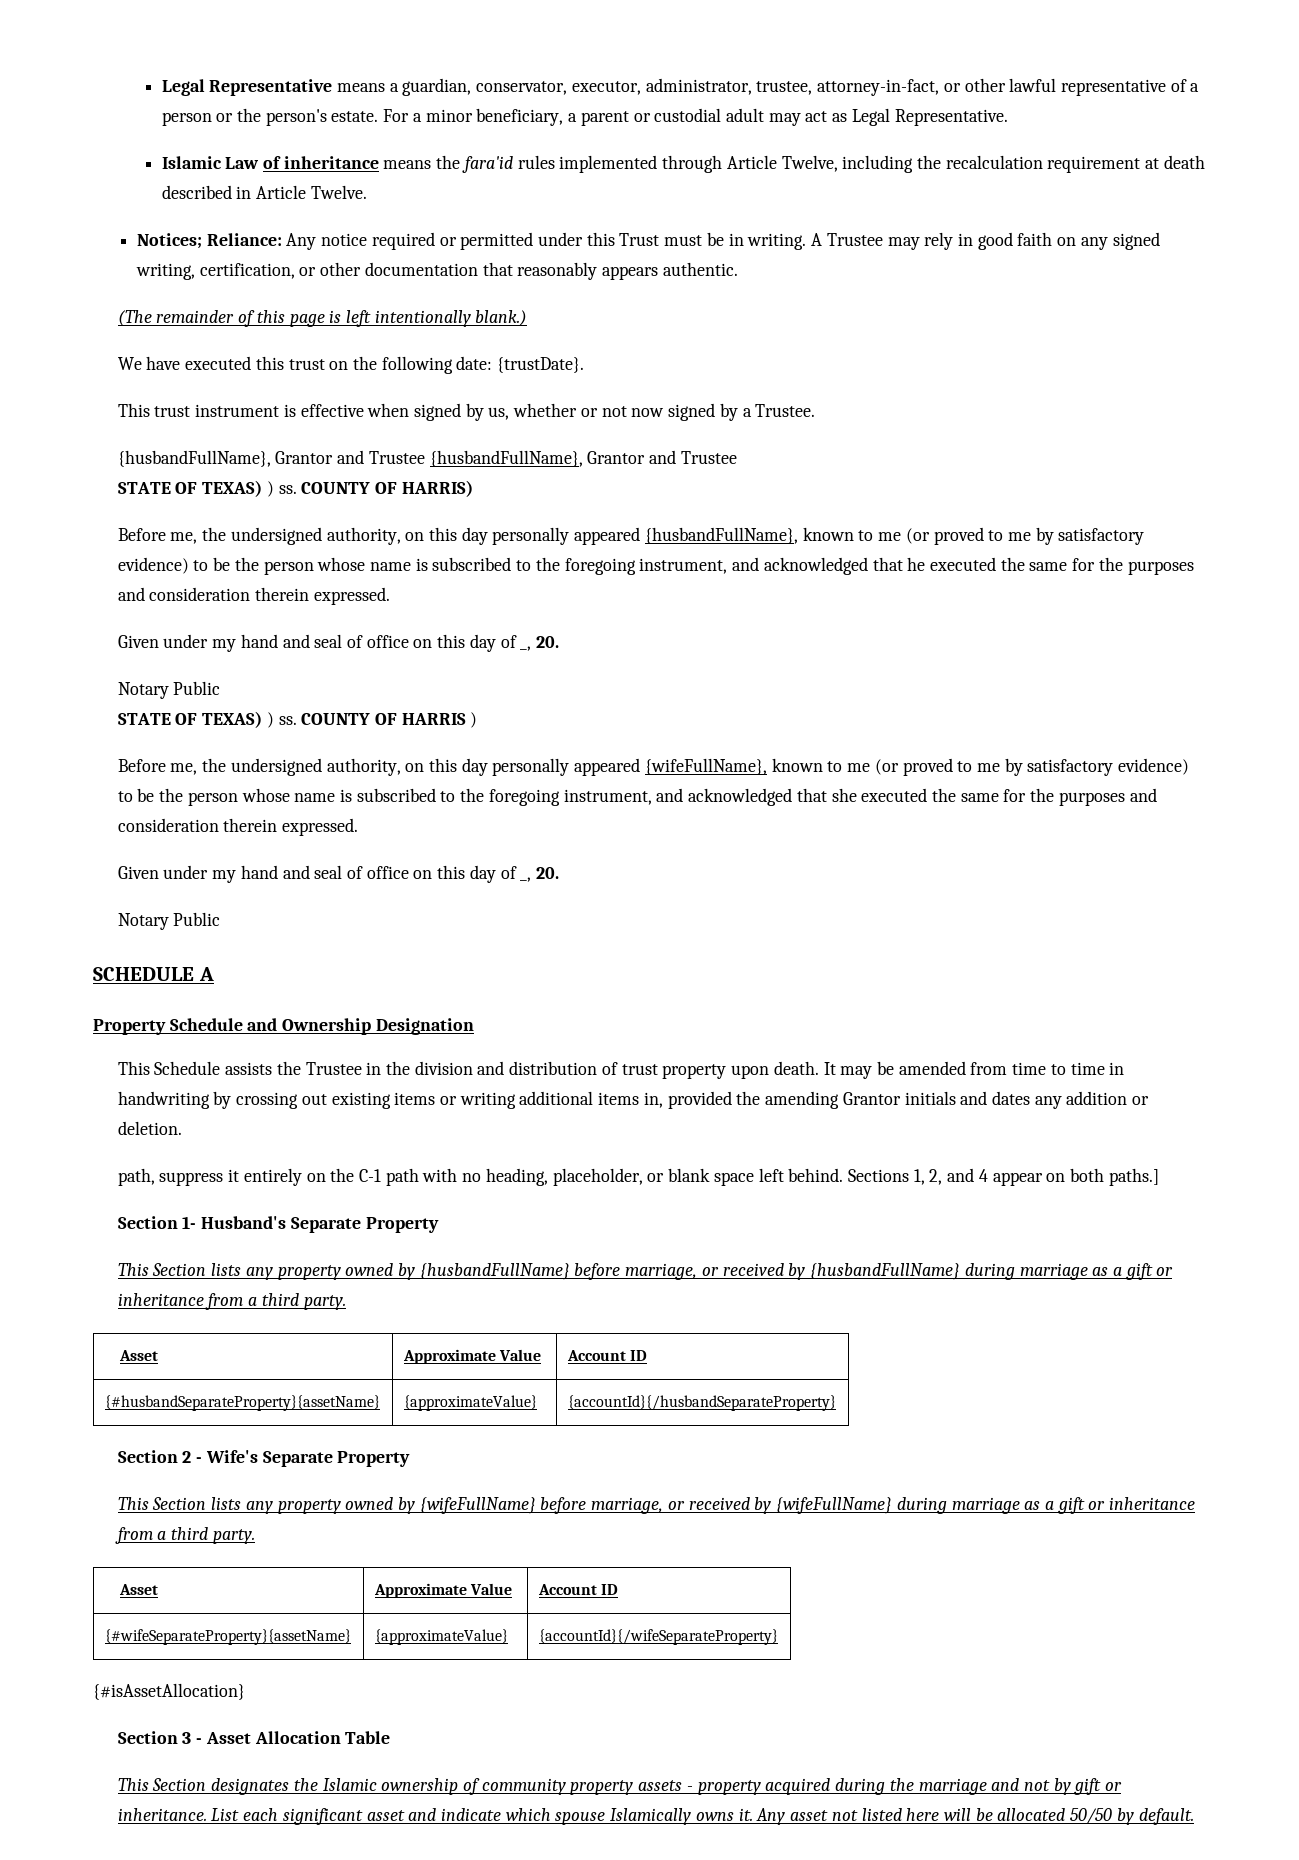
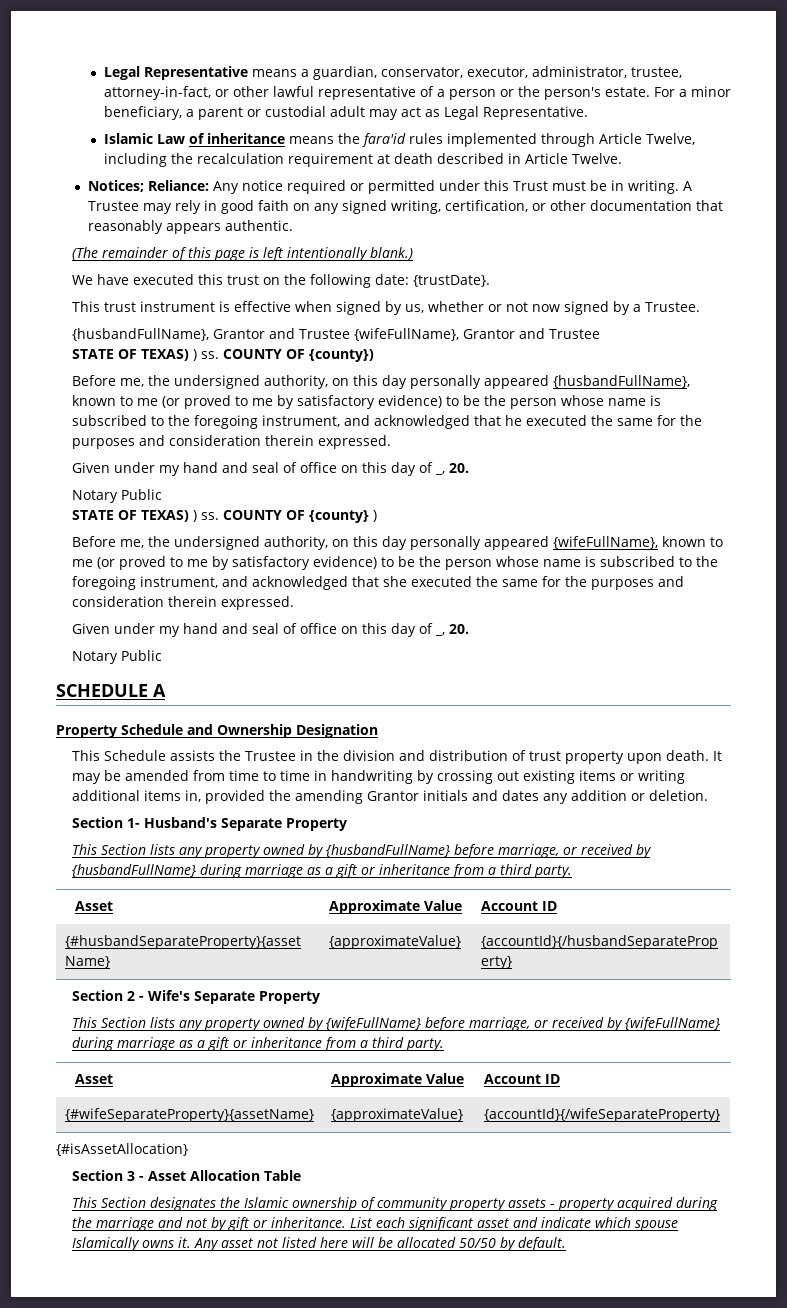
[429,450,583,467] {husbandFullName}, -> [354,328,460,341] {wifeFullName},
[401,480,473,497] HARRIS) -> [309,349,375,362] {county})
[401,713,466,725] HARRIS -> [309,510,370,523] {county}
[117,1168,1159,1186] // path, suppress it entirely on the C-1 path with no heading, placeholder, or blank space left behind. Sections 1, 2, and 4 appear on both paths.] -> (709, 795) none

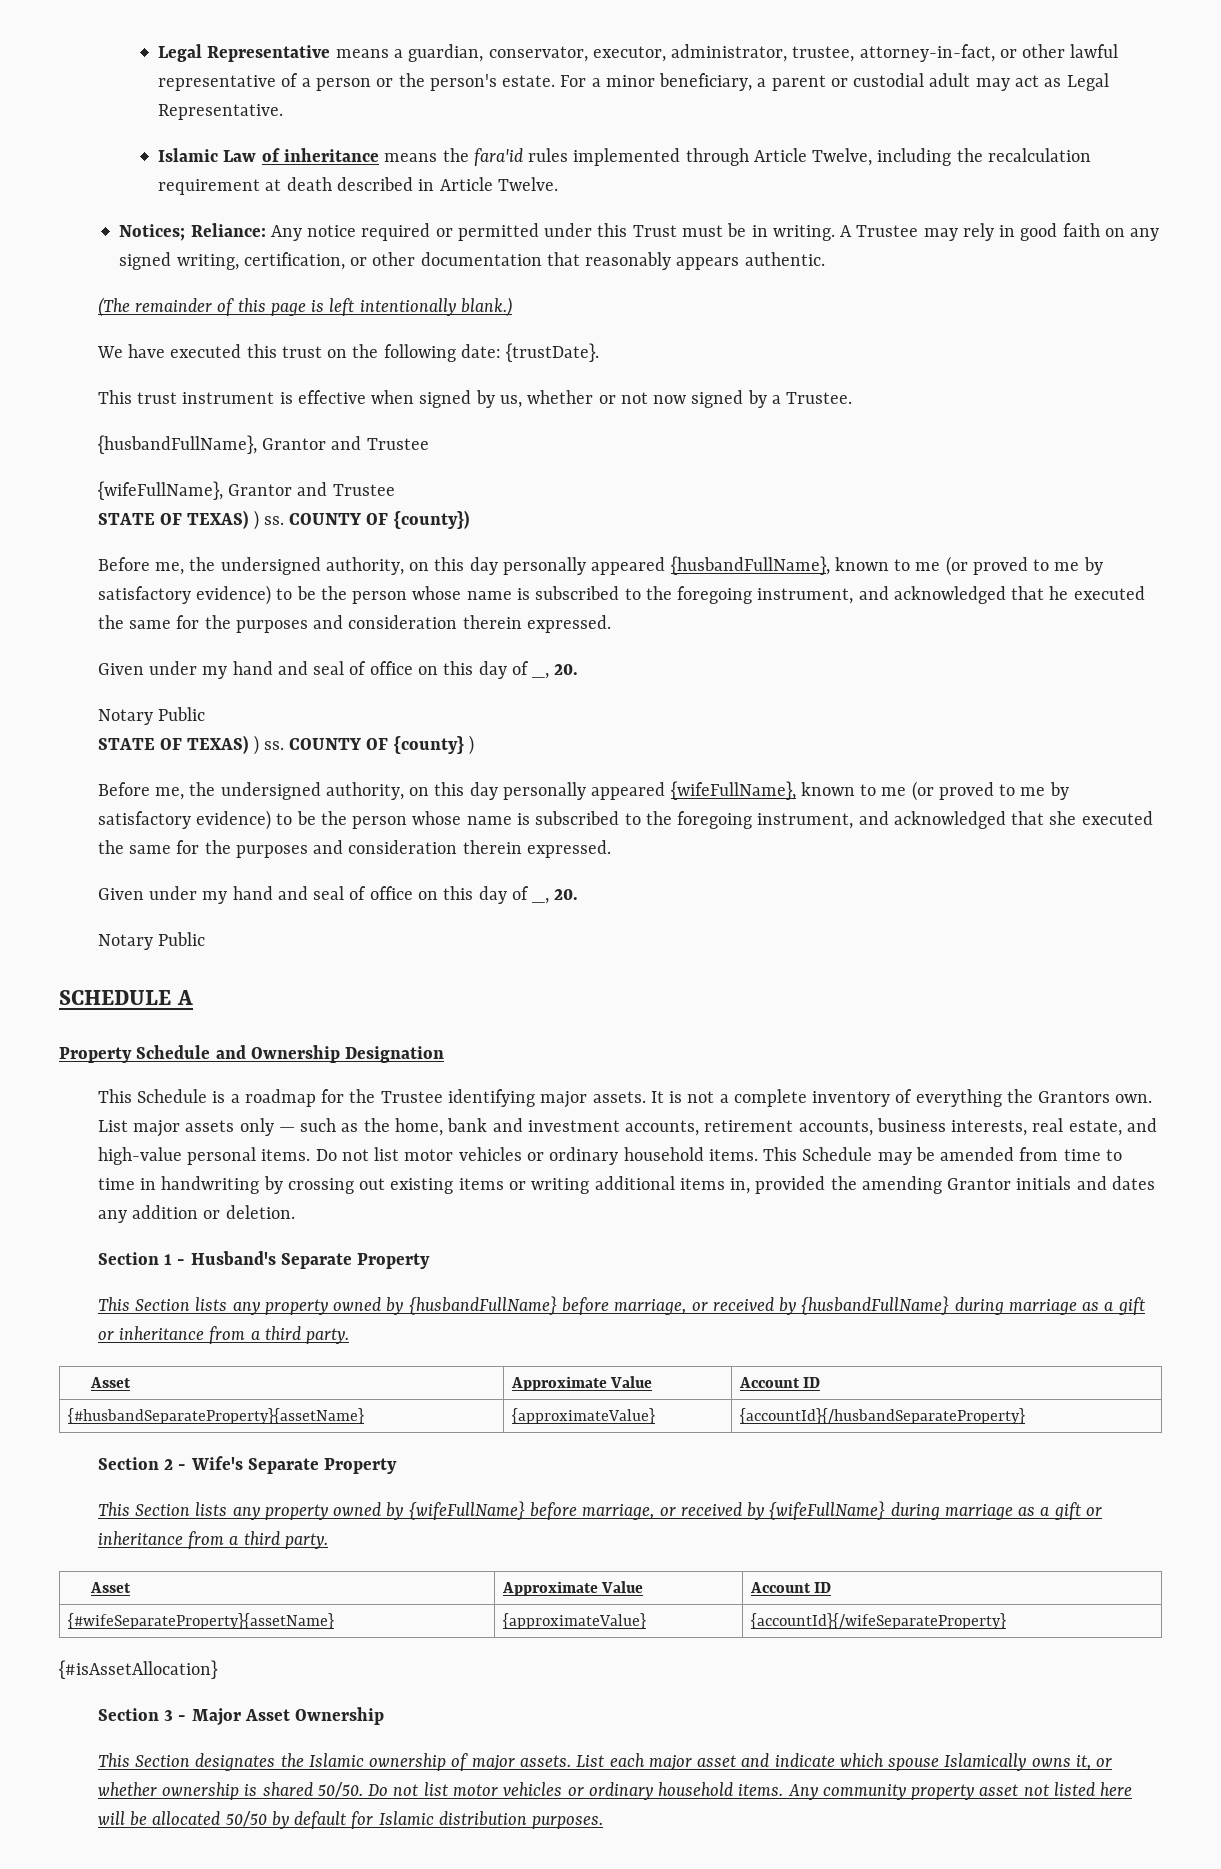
(351, 334) none -> (429, 444) //
[170,750,723,764] assists the Trustee in the division and distribution of trust property upon death. It -> [212,1089,1153,1108] [97,1118,1157,1137] [97,1147,873,1165] is a roadmap for the Trustee identifying major assets. It is not a complete inventory of everything the Grantors own. List major assets only — such as the home, bank and investment accounts, retirement accounts, business interests, real estate, and high-value personal items. Do not list motor vehicles or ordinary household items. This Schedule
[127,818,141,828] 1- -> [164,1254,186,1265] 1 -
[148,1170,302,1181] Asset Allocation Table -> [191,1707,385,1726] Major Asset Ownership
[377,1197,719,1211] [72,1217,347,1231] community property assets - property acquired during the marriage and not by gift or inheritance. -> [471,1755,572,1771] major assets.
[409,1217,474,1231] significant -> [648,1755,692,1771] major
[178,1237,220,1251] it. Any -> [1075,1755,1113,1771] [97,1782,975,1800] it, or whether ownership is shared 50/50. Do not list motor vehicles or ordinary household items. Any community property
[518,1237,567,1251] default. -> [294,1811,604,1829] default for Islamic distribution purposes.

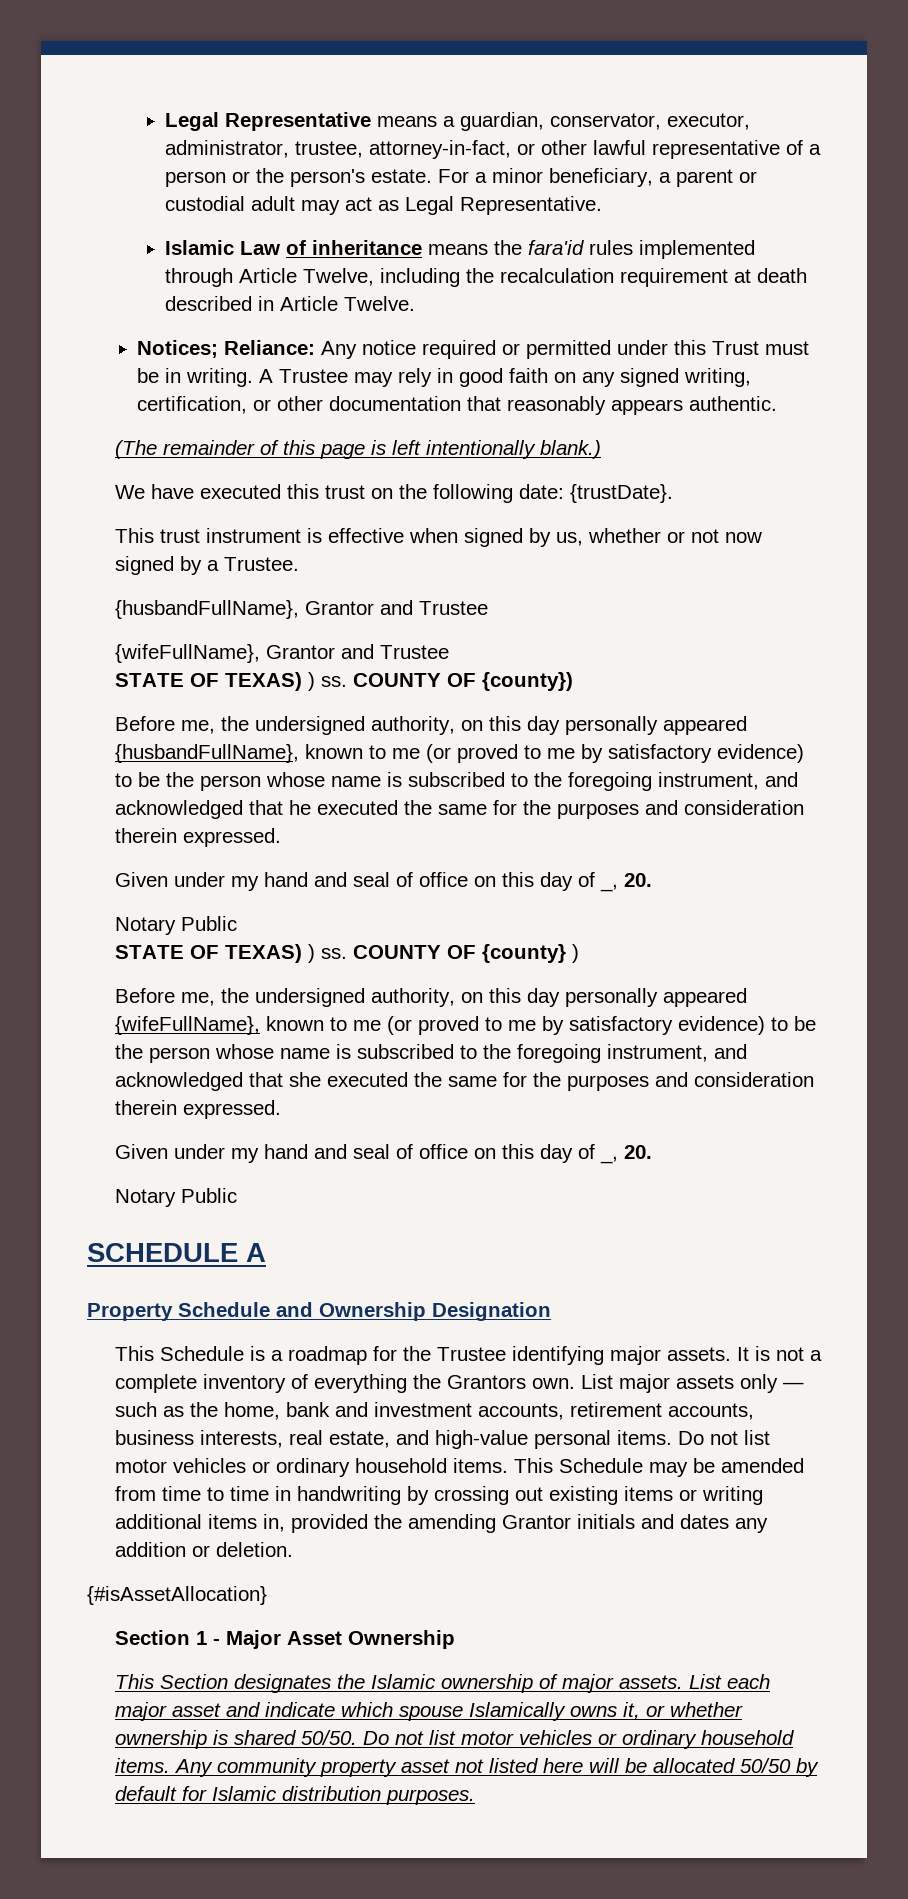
[97,1251,431,1269] [97,1296,1145,1315] [97,1326,350,1344] [89,1377,131,1388] [510,1376,653,1391] [738,1377,821,1388] [67,1408,364,1424] [511,1408,655,1424] [739,1408,1025,1424] [97,1456,398,1474] [97,1501,1102,1520] [97,1531,328,1549] [89,1582,131,1593] [501,1581,644,1596] [749,1582,832,1593] [67,1613,334,1629] [502,1613,646,1629] [750,1613,1006,1629] // Section 1 - Husband's Separate Property // This Section lists any property owned by {husbandFullName} before marriage, or received by {husbandFullName} during marriage as a gift or inheritance from a third party. // Asset | Approximate Value | Account ID // {#husbandSeparateProperty}{assetName} | {approximateValue} | {accountId}{/husbandSeparateProperty} // Section 2 - Wife's Separate Property // This Section lists any property owned by {wifeFullName} before marriage, or received by {wifeFullName} during marriage as a gift or inheritance from a third party. // Asset | Approximate Value | Account ID // {#wifeSeparateProperty}{assetName} | {approximateValue} | {accountId}{/wifeSeparateProperty} -> (293, 1549) none
[164,1710,174,1721] 3 -> [195,1631,207,1645] 1

